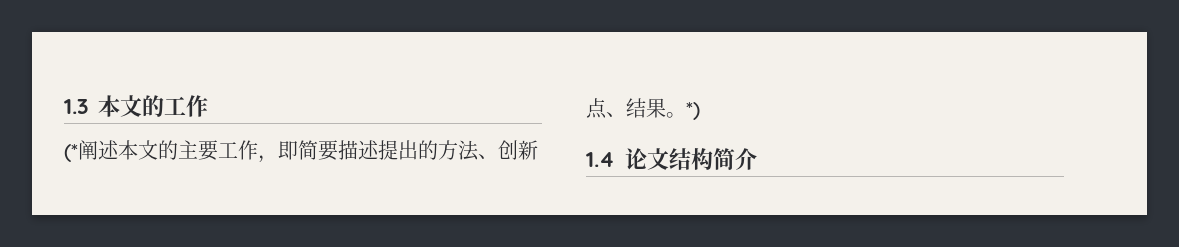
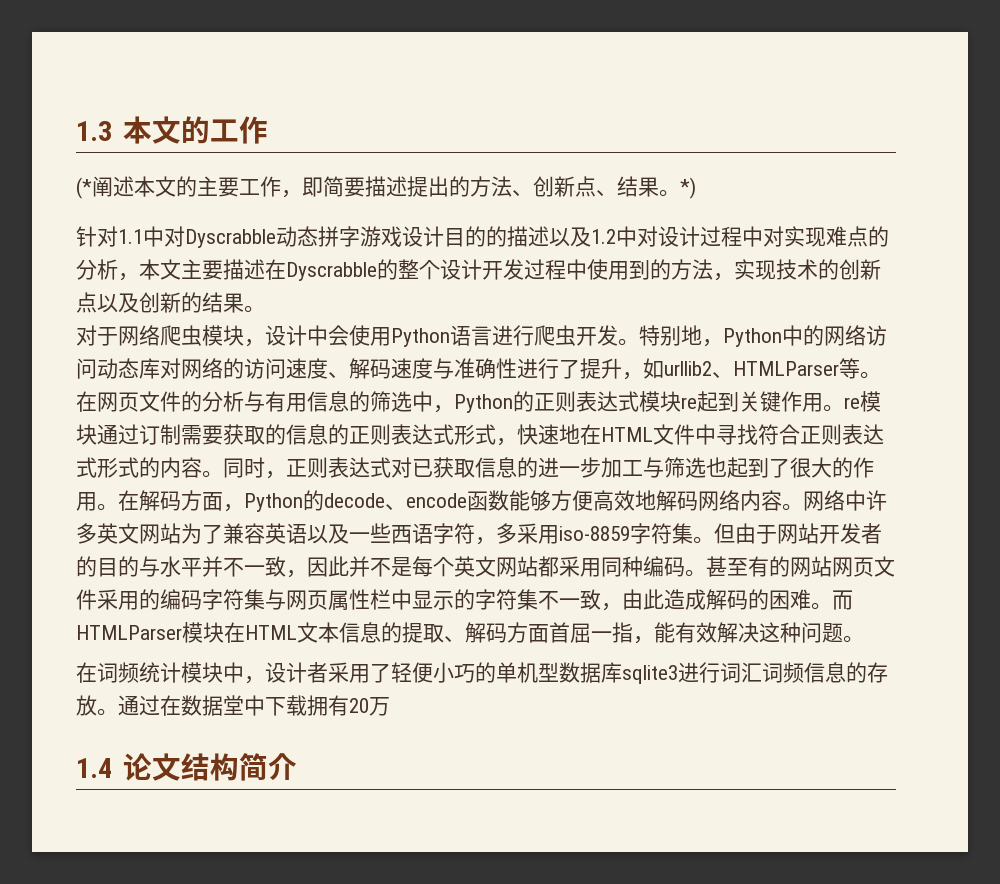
(700, 111) none -> [76,226,889,248] [76,259,881,281] [76,292,265,313] [76,325,887,347] [76,358,881,380] [76,391,881,413] [76,424,884,446] [76,457,874,479] [76,490,887,512] [76,523,882,545] [76,556,895,578] [76,589,853,611] [76,622,864,644] [76,662,888,684] [76,695,390,716] // 针对1.1中对Dyscrabble动态拼字游戏设计目的的描述以及1.2中对设计过程中对实现难点的分析，本文主要描述在Dyscrabble的整个设计开发过程中使用到的方法，实现技术的创新点以及创新的结果。 // 对于网络爬虫模块，设计中会使用Python语言进行爬虫开发。特别地，Python中的网络访问动态库对网络的访问速度、解码速度与准确性进行了提升，如urllib2、HTMLParser等。在网页文件的分析与有用信息的筛选中，Python的正则表达式模块re起到关键作用。re模块通过订制需要获取的信息的正则表达式形式，快速地在HTML文件中寻找符合正则表达式形式的内容。同时，正则表达式对已获取信息的进一步加工与筛选也起到了很大的作用。在解码方面，Python的decode、encode函数能够方便高效地解码网络内容。网络中许多英文网站为了兼容英语以及一些西语字符，多采用iso-8859字符集。但由于网站开发者的目的与水平并不一致，因此并不是每个英文网站都采用同种编码。甚至有的网站网页文件采用的编码字符集与网页属性栏中显示的字符集不一致，由此造成解码的困难。而HTMLParser模块在HTML文本信息的提取、解码方面首屈一指，能有效解决这种问题。 // 在词频统计模块中，设计者采用了轻便小巧的单机型数据库sqlite3进行词汇词频信息的存放。通过在数据堂中下载拥有20万

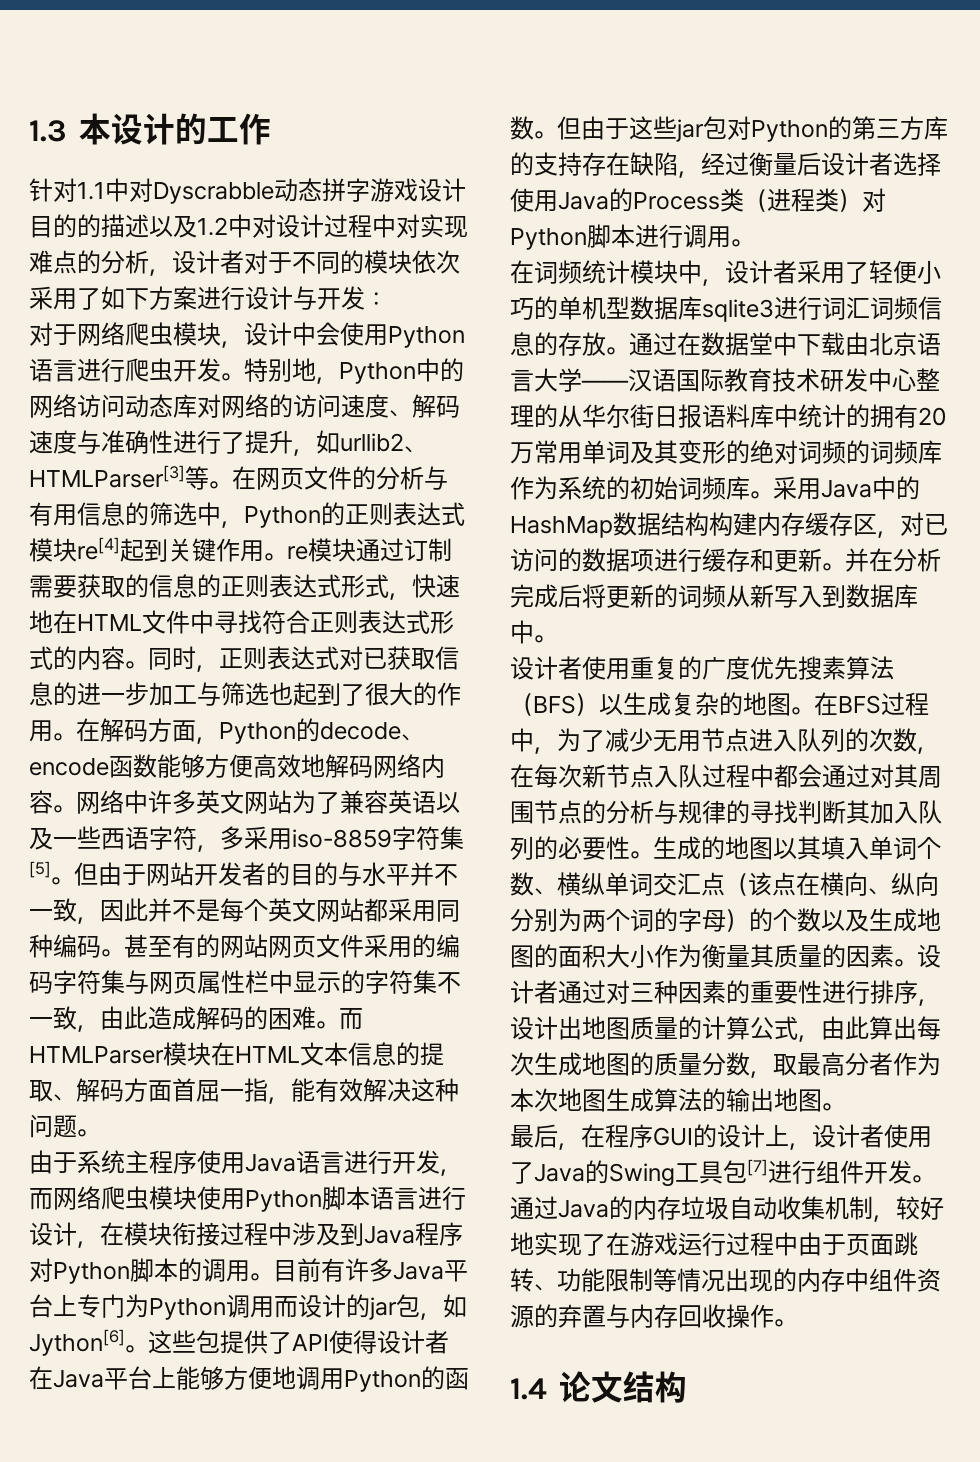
[151,116,181,144] 文 -> [110,113,175,145] 设计
[76,176,696,199] // (*阐述本文的主要工作，即简要描述提出的方法、创新点、结果。*) -> (271, 129) none
[139,259,881,281] [76,292,265,313] 本文主要描述在Dyscrabble的整个设计开发过程中使用到的方法，实现技术的创新点以及创新的结果。 -> [172,250,460,274] [29,286,388,310] 设计者对于不同的模块依次采用了如下方案进行设计与开发：
[733,361,839,376] HTMLParser -> [29,465,185,488] HTMLParser[3]
[681,397,697,409] re -> [77,537,120,560] re[4]
(693, 533) none -> [29,861,51,878] [5]
(864, 639) none -> [29,1150,463,1176] [29,1186,466,1212] [29,1222,463,1248] [29,1258,468,1284] [29,1294,467,1320] [29,1329,449,1356] [29,1366,469,1392] [510,116,948,142] [510,152,941,178] [510,188,886,212] [510,224,754,250] // 由于系统主程序使用Java语言进行开发，而网络爬虫模块使用Python脚本语言进行设计，在模块衔接过程中涉及到Java程序对Python脚本的调用。目前有许多Java平台上专门为Python调用而设计的jar包，如Jython[6]。这些包提供了API使得设计者在Java平台上能够方便地调用Python的函数。但由于这些jar包对Python的第三方库的支持存在缺陷，经过衡量后设计者选择使用Java的Process类（进程类）对Python脚本进行调用。
[307,695,390,716] 拥有20万 -> [845,332,941,356] [510,368,940,392] [510,404,946,428] [510,440,942,464] [510,476,920,500] [510,512,948,538] [510,548,941,572] [510,584,918,608] [510,620,557,644] [510,656,894,680] [510,692,929,716] [510,728,940,754] [510,764,942,788] [510,800,942,824] [510,836,941,860] [510,872,939,896] [510,908,941,932] [510,944,941,968] [510,980,941,1006] [510,1016,941,1042] [510,1052,941,1078] [510,1088,845,1112] [510,1124,932,1150] [510,1159,935,1187] [510,1196,944,1222] [510,1232,918,1256] [510,1268,941,1292] [510,1304,797,1328] 由北京语言大学——汉语国际教育技术研发中心整理的从华尔街日报语料库中统计的拥有20万常用单词及其变形的绝对词频的词频库作为系统的初始词频库。采用Java中的HashMap数据结构构建内存缓存区，对已访问的数据项进行缓存和更新。并在分析完成后将更新的词频从新写入到数据库中。 // 设计者使用重复的广度优先搜素算法（BFS）以生成复杂的地图。在BFS过程中，为了减少无用节点进入队列的次数，在每次新节点入队过程中都会通过对其周围节点的分析与规律的寻找判断其加入队列的必要性。生成的地图以其填入单词个数、横纵单词交汇点（该点在横向、纵向分别为两个词的字母）的个数以及生成地图的面积大小作为衡量其质量的因素。设计者通过对三种因素的重要性进行排序，设计出地图质量的计算公式，由此算出每次生成地图的质量分数，取最高分者作为本次地图生成算法的输出地图。 // 最后，在程序GUI的设计上，设计者使用了Java的Swing工具包[7]进行组件开发。通过Java的内存垃圾自动收集机制，较好地实现了在游戏运行过程中由于页面跳转、功能限制等情况出现的内存中组件资源的弃置与内存回收操作。
[238,753,297,781] 简介 -> (687, 1387) none

